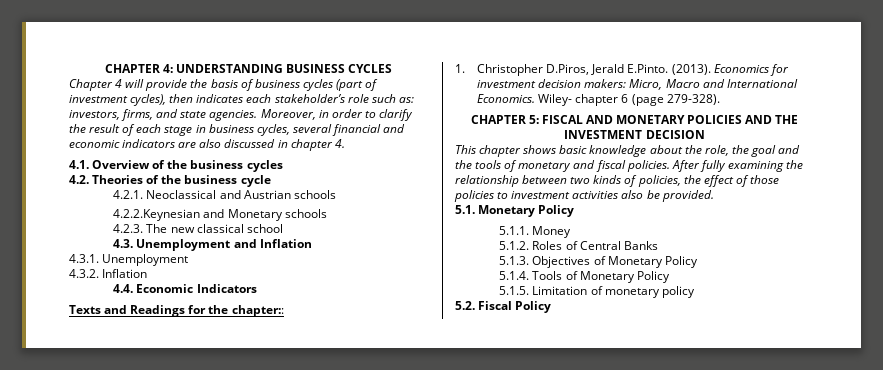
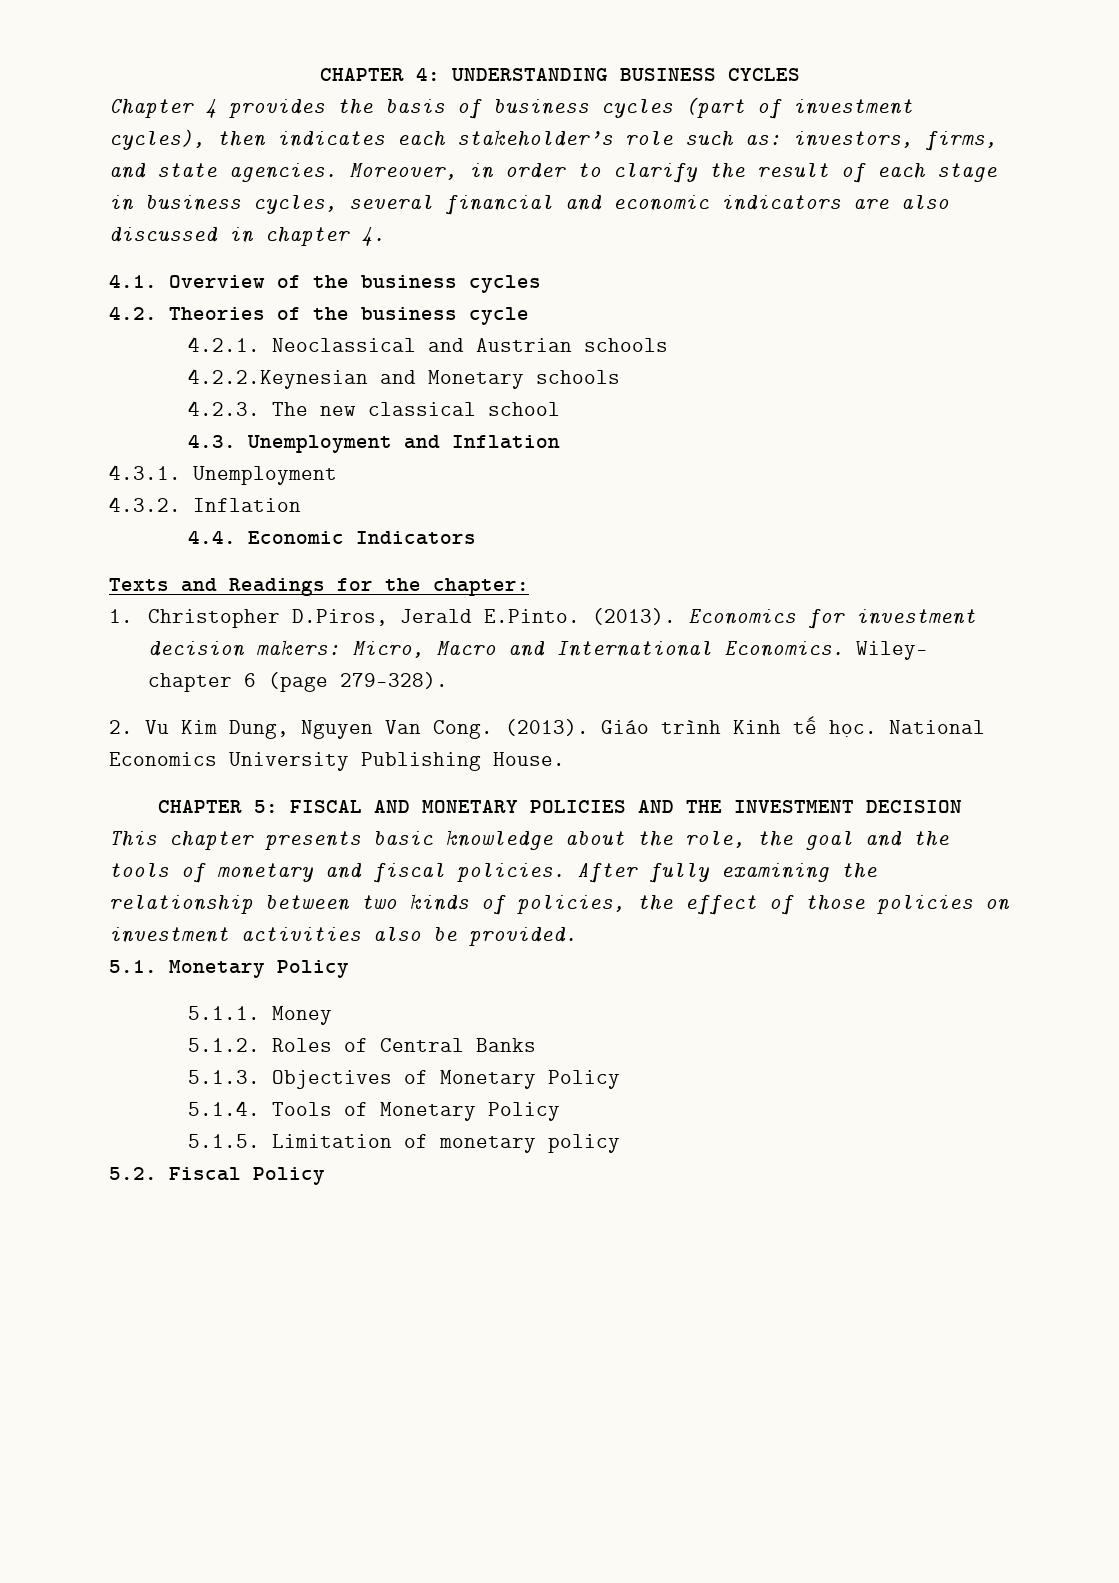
[125,79,188,91] will provide -> [229,99,325,118] provides
[231,305,284,317] chapter:: -> [433,578,529,596] chapter:
(720, 99) none -> [109,716,985,739] [109,752,565,771] // 2. Vu Kim Dung, Nguyen Van Cong. (2013). Giáo trình Kinh tế học. National Economics University Publishing House.
[523,145,557,154] shows -> [265,831,361,850] presents
[497,192,509,199] to -> [985,898,1010,911] on

